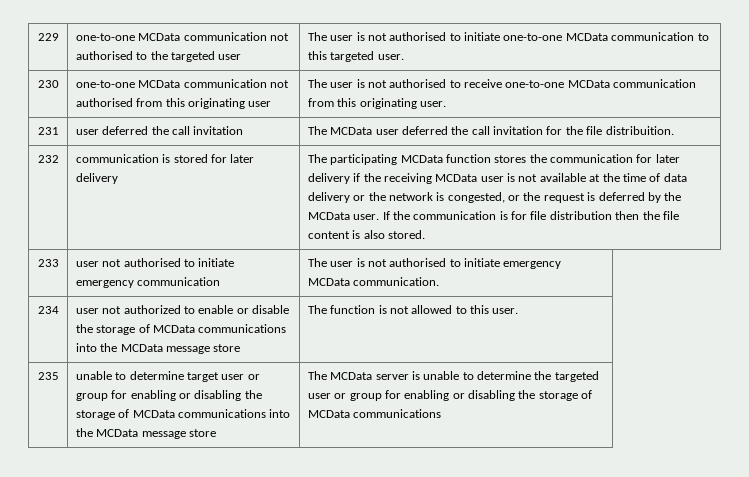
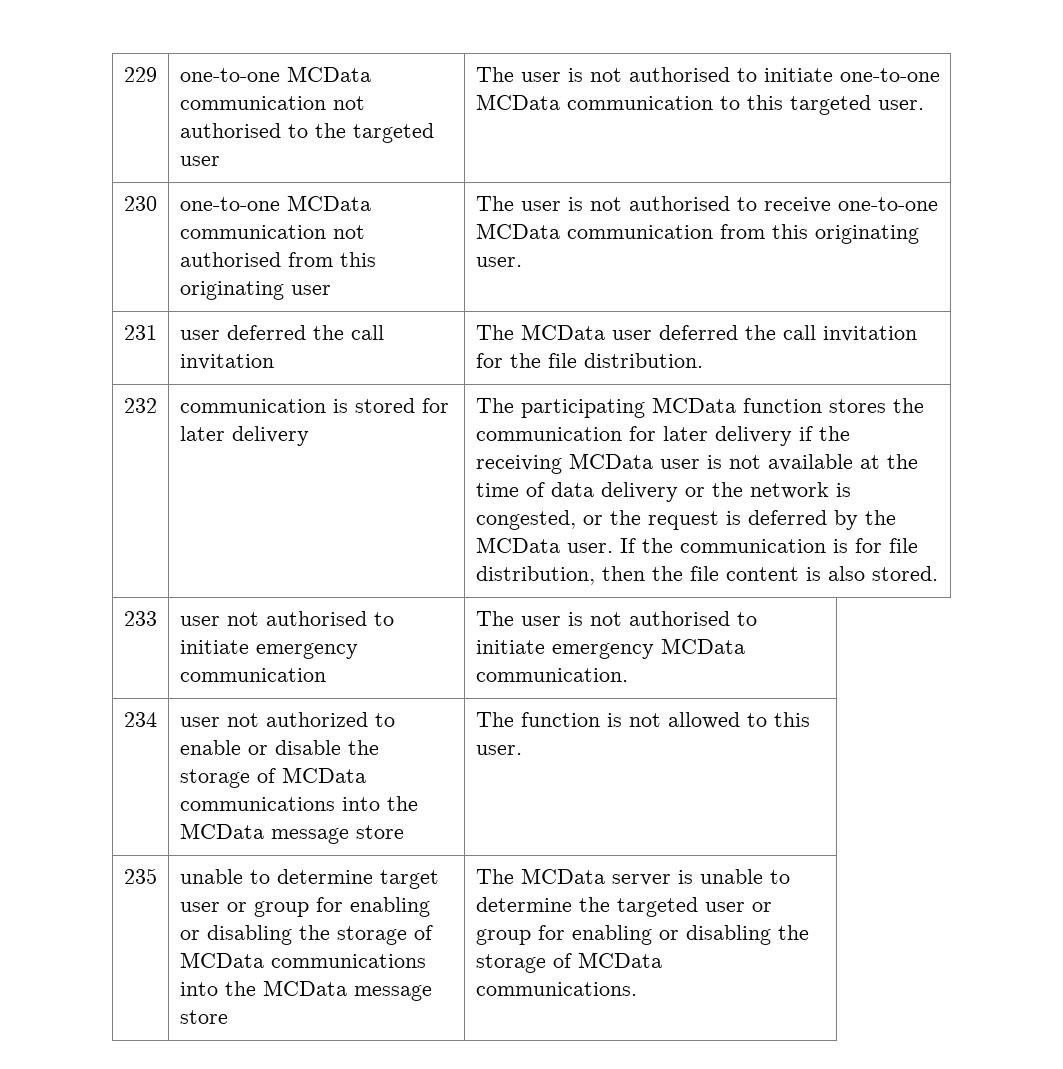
[605,126,674,135] distribuition. -> [583,353,703,368] distribution.
[549,211,612,220] distribution -> [475,566,595,585] distribution,
[353,409,442,418] communications -> [475,982,637,996] communications.

